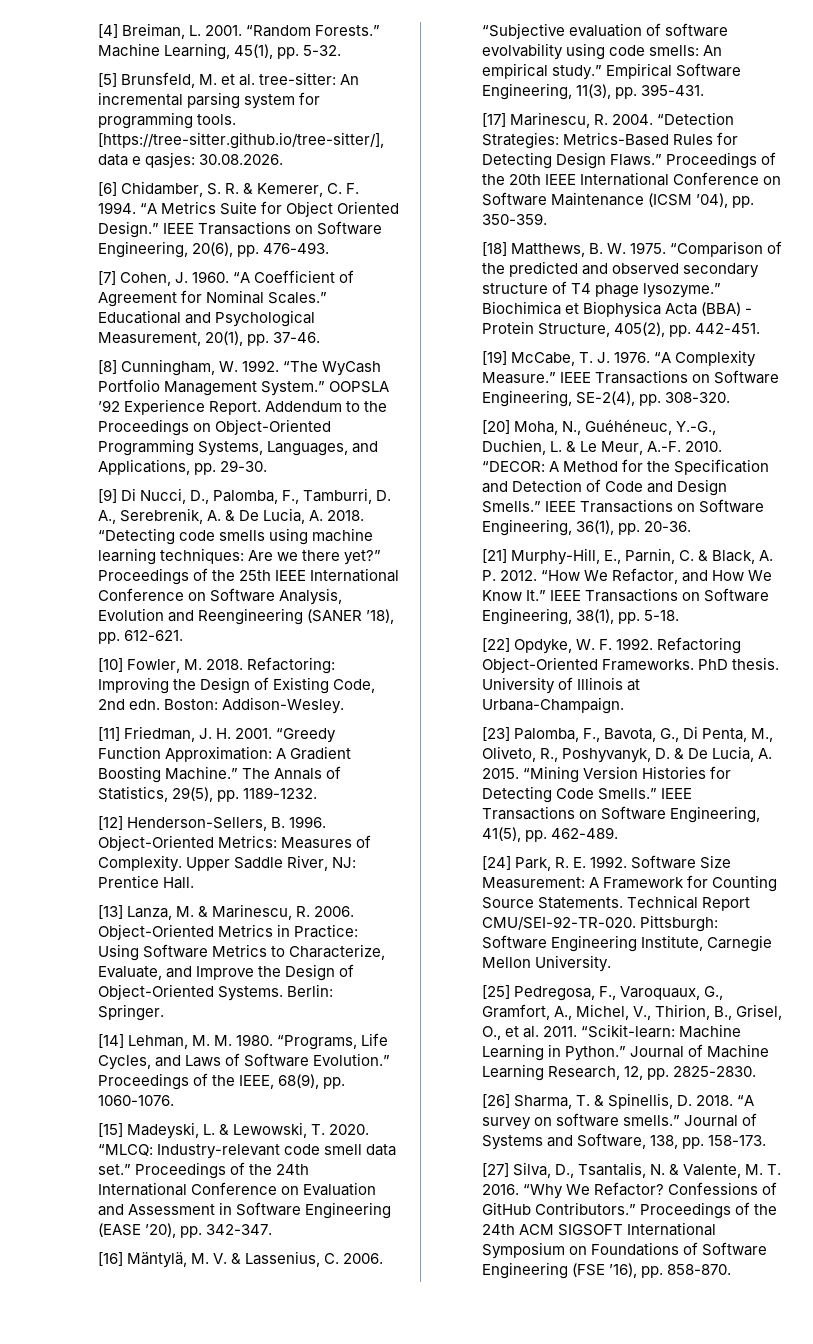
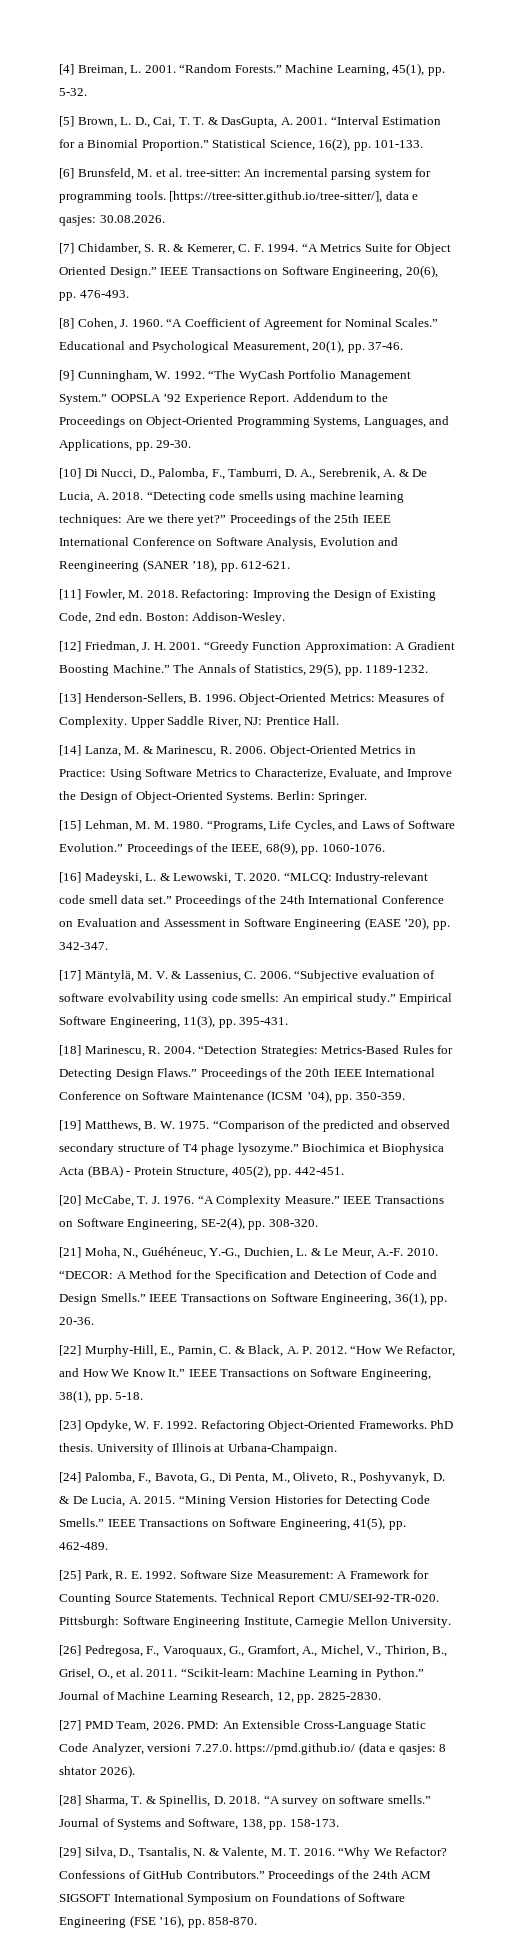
(117, 80) none -> [77,116,442,128] [59,138,424,151] [59,168,75,179] Brown, L. D., Cai, T. T. & DasGupta, A. 2001. “Interval Estimation for a Binomial Proportion.” Statistical Science, 16(2), pp. 101-133. // [6]
[97,182,117,196] [6] -> [59,243,75,254] [7]
[97,271,116,285] [7] -> [59,318,75,329] [8]
[97,360,117,374] [8] -> [59,370,75,381] [9]
[97,489,117,503] [9] -> [59,468,82,479] [10]
[97,658,123,672] [10] -> [59,589,82,600] [11]
[97,727,120,741] [11] -> [59,641,82,652] [12]
[97,816,123,830] [12] -> [59,693,82,704] [13]
[97,905,123,919] [13] -> [59,745,82,756] [14]
[97,1034,124,1048] [14] -> [59,820,82,831] [15]
[97,1123,123,1137] [15] -> [59,872,82,883] [16]
[97,1252,123,1266] [16] -> [59,970,82,981] [17]
[481,113,506,127] [17] -> [59,1045,82,1056] [18]
[481,242,507,256] [18] -> [59,1120,82,1131] [19]
[481,351,507,365] [19] -> [59,1195,82,1206] [20]
[481,420,510,434] [20] -> [59,1247,82,1258] [21]
[481,549,507,563] [21] -> [59,1345,82,1356] [22]
[481,638,510,652] [22] -> [59,1420,82,1431] [23]
[481,727,510,741] [23] -> [59,1472,82,1483] [24]
[481,856,511,870] [24] -> [59,1570,82,1581] [25]
[481,985,510,999] [25] -> [59,1645,82,1656] [26]
[481,1094,510,1108] [26] -> [59,1720,427,1732] [59,1742,447,1755] [59,1765,135,1778] [59,1795,82,1806] [27] PMD Team, 2026. PMD: An Extensible Cross-Language Static Code Analyzer, versioni 7.27.0. https://pmd.github.io/ (data e qasjes: 8 shtator 2026). // [28]
[481,1163,509,1177] [27] -> [59,1847,82,1858] [29]

